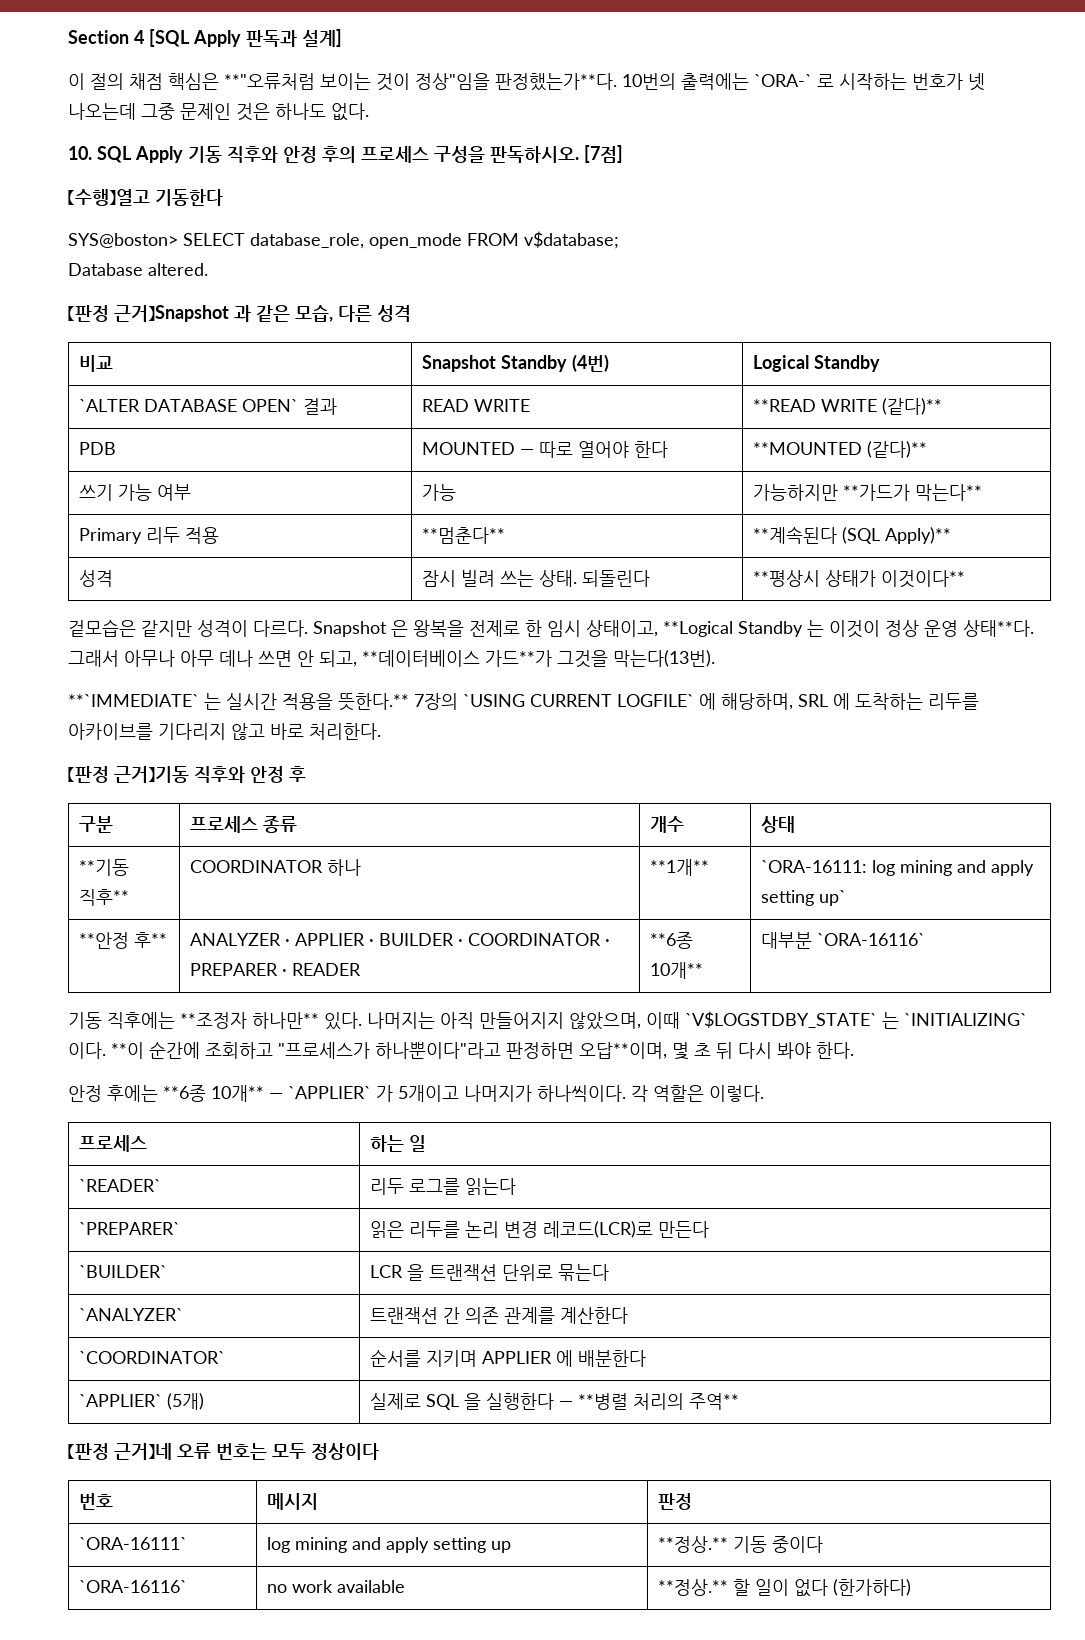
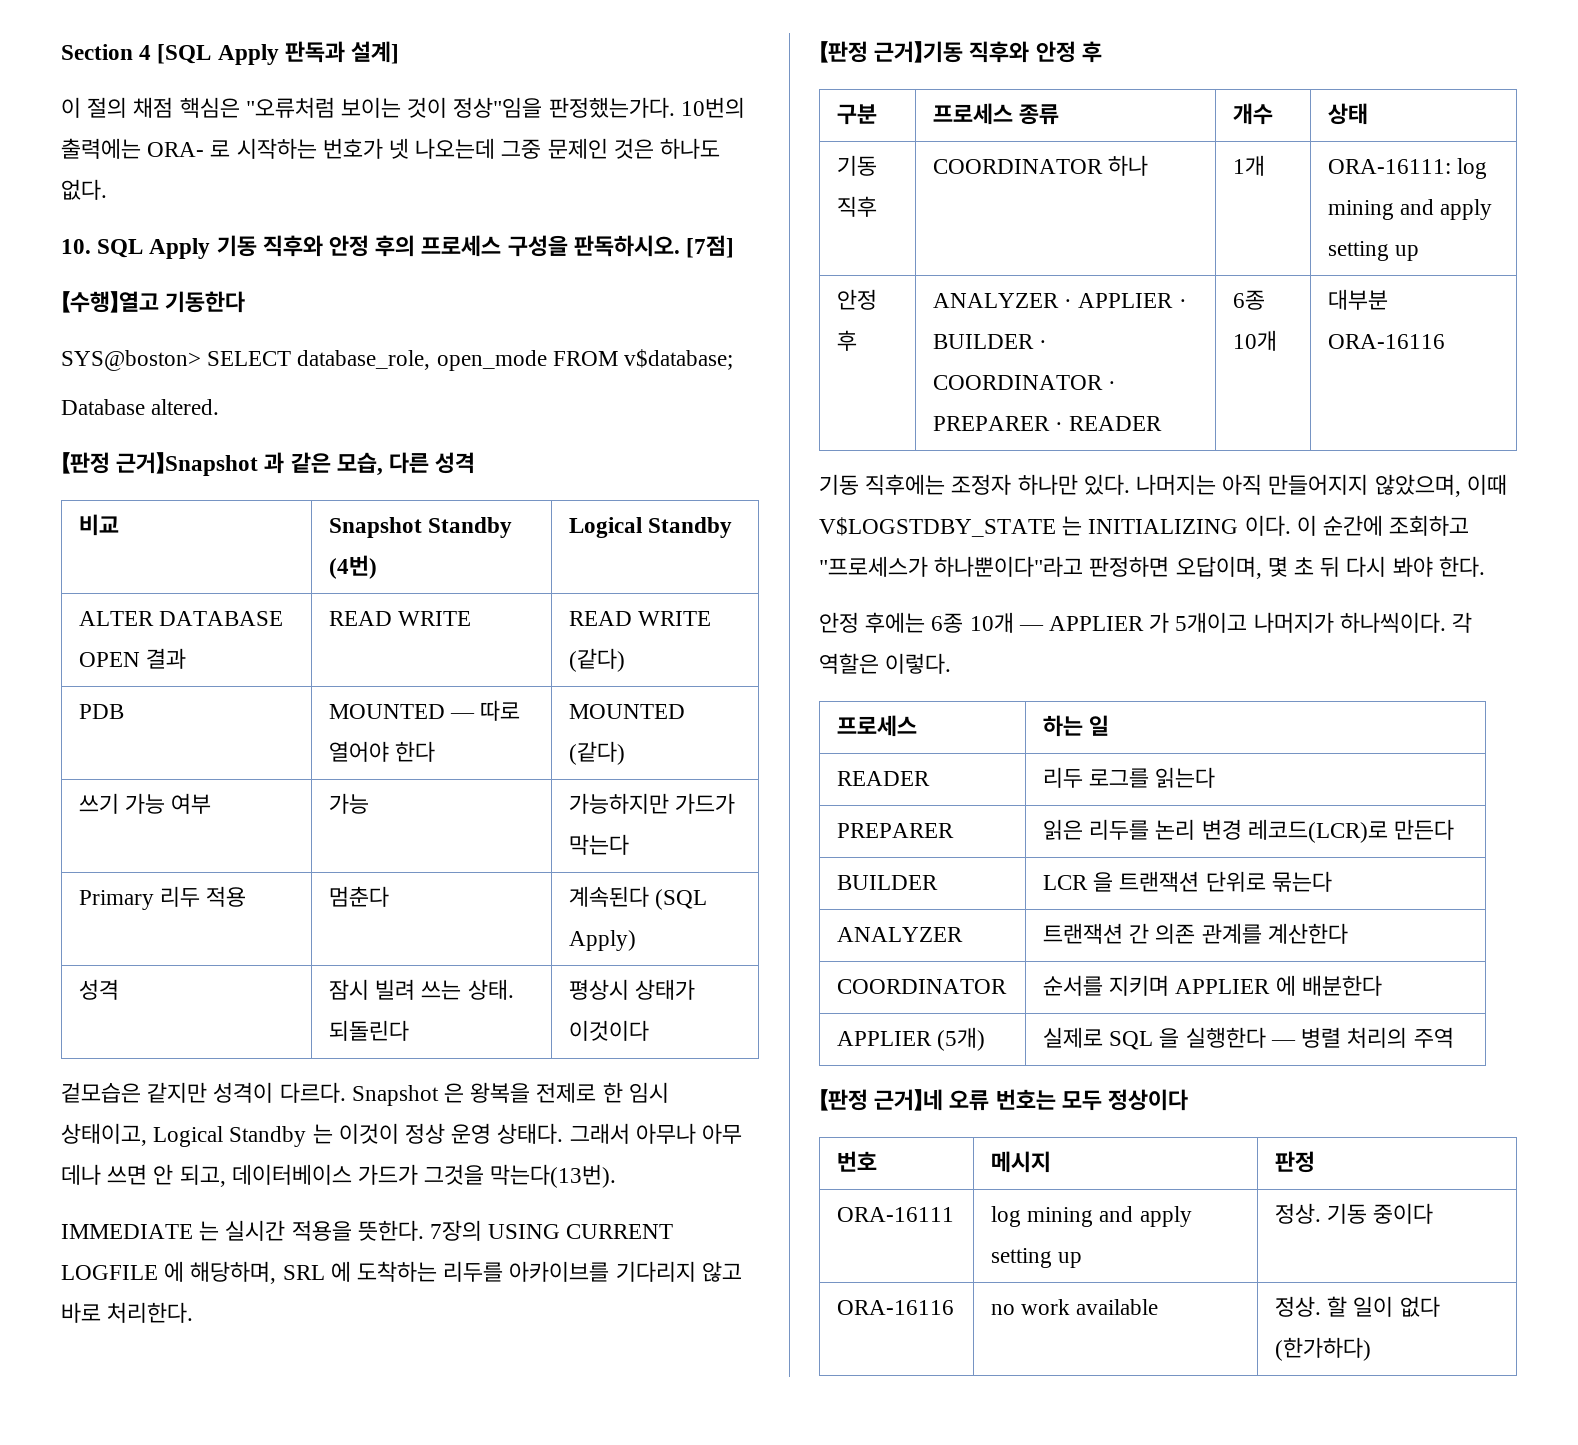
[224,73,315,90] **"오류처럼 -> [245,97,335,118] "오류처럼
[495,73,617,91] 판정했는가**다. -> [548,97,675,118] 판정했는가다.
[754,74,812,87] `ORA-` -> [147,142,205,157] ORA-
[79,399,299,412] `ALTER DATABASE OPEN` -> [79,611,284,626] [79,652,141,667] ALTER DATABASE OPEN
[753,398,943,415] **READ WRITE (같다)** -> [569,611,712,626] [569,648,626,672] READ WRITE (같다)
[753,441,928,458] **MOUNTED (같다)** -> [569,704,686,719] [569,741,626,765] MOUNTED (같다)
[843,484,983,501] **가드가 막는다** -> [675,793,736,814] [569,834,630,855] 가드가 막는다
[422,527,506,544] [753,526,952,544] **멈춘다** | **계속된다 (SQL Apply)** -> [329,886,390,907] [569,886,708,910] [569,930,637,951] 멈춘다 | 계속된다 (SQL Apply)
[753,570,966,588] **평상시 상태가 이것이다** -> [569,979,696,1000] [569,1020,650,1041] 평상시 상태가 이것이다
[663,621,733,637] **Logical -> [153,1126,224,1147] Logical
[963,620,1034,637] 상태**다. -> [497,1123,564,1144] 상태다.
[362,650,552,667] **데이터베이스 가드**가 -> [231,1164,419,1185] 데이터베이스 가드가
[68,694,199,707] **`IMMEDIATE` -> [61,1224,193,1239] IMMEDIATE
[338,693,694,711] 뜻한다.** 7장의 `USING CURRENT LOGFILE` -> [357,1220,674,1241] [61,1265,158,1280] 뜻한다. 7장의 USING CURRENT LOGFILE
[79,859,130,876] [79,889,130,906] **기동 직후** -> [837,155,878,176] [837,196,878,217] 기동 직후
[650,859,710,876] [761,860,1035,876] [761,890,847,906] [79,932,168,949] **1개** | `ORA-16111: log mining and apply setting up` // **안정 후** -> [1233,155,1266,176] [1328,158,1488,179] [1328,199,1493,220] [1328,241,1420,261] [837,289,878,310] [837,330,858,351] 1개 | ORA-16111: log mining and apply setting up // 안정 후
[650,932,694,949] [650,962,704,979] **6종 10개** -> [1233,290,1266,310] [1233,330,1278,351] 6종 10개
[817,933,926,946] `ORA-16116` -> [1328,334,1446,349] ORA-16116
[180,1012,319,1029] **조정자 하나만** -> [951,474,1078,495] 조정자 하나만
[685,1011,1027,1029] [68,1042,144,1059] `V$LOGSTDBY_STATE` 는 `INITIALIZING` 이다. **이 -> [819,515,1317,537] V$LOGSTDBY_STATE 는 INITIALIZING 이다. 이
[579,1042,667,1059] 오답**이며, -> [1175,556,1262,579] 오답이며,
[163,1085,371,1102] **6종 10개** — `APPLIER` -> [931,612,1145,633] 6종 10개 — APPLIER
[79,1179,162,1192] `READER` -> [837,771,931,786] READER
[79,1222,181,1235] `PREPARER` -> [837,823,955,838] PREPARER
[79,1265,168,1278] `BUILDER` -> [837,875,939,890] BUILDER
[79,1308,184,1321] `ANALYZER` -> [837,927,964,942] ANALYZER
[79,1351,226,1364] `COORDINATOR` -> [837,979,1008,994] COORDINATOR
[79,1394,163,1407] `APPLIER` -> [837,1031,933,1046] APPLIER
[578,1393,740,1410] **병렬 처리의 주역** -> [1301,1027,1454,1048] 병렬 처리의 주역
[79,1537,188,1550] `ORA-16111` -> [837,1207,955,1222] ORA-16111
[658,1536,729,1553] **정상.** -> [1275,1203,1322,1224] 정상.
[79,1580,188,1593] `ORA-16116` -> [837,1300,955,1315] ORA-16116
[658,1579,729,1596] **정상.** -> [1275,1296,1322,1317] 정상.

